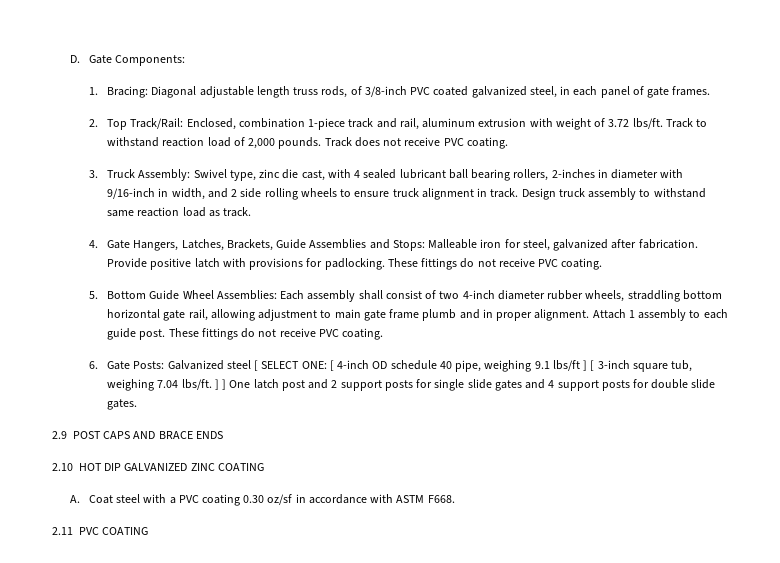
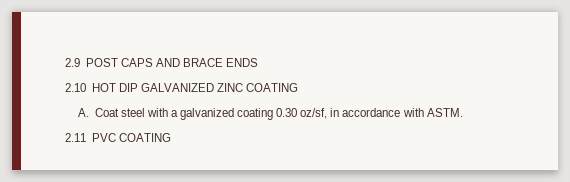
[70,55,186,66] [88,86,711,98] [88,118,708,130] [107,137,508,149] [88,169,684,181] [107,188,706,200] [107,207,252,217] [88,239,698,251] [107,258,603,270] [88,290,722,302] [107,309,728,321] [107,328,384,340] [88,360,692,372] [107,379,716,391] [107,399,138,410] D. Gate Components: // 1. Bracing: Diagonal adjustable length truss rods, of 3/8-inch PVC coated galvanized steel, in each panel of gate frames. // 2. Top Track/Rail: Enclosed, combination 1-piece track and rail, aluminum extrusion with weight of 3.72 lbs/ft. Track to withstand reaction load of 2,000 pounds. Track does not receive PVC coating. // 3. Truck Assembly: Swivel type, zinc die cast, with 4 sealed lubricant ball bearing rollers, 2-inches in diameter with 9/16-inch in width, and 2 side rolling wheels to ensure truck alignment in track. Design truck assembly to withstand same reaction load as track. // 4. Gate Hangers, Latches, Brackets, Guide Assemblies and Stops: Malleable iron for steel, galvanized after fabrication. Provide positive latch with provisions for padlocking. These fittings do not receive PVC coating. // 5. Bottom Guide Wheel Assemblies: Each assembly shall consist of two 4-inch diameter rubber wheels, straddling bottom horizontal gate rail, allowing adjustment to main gate frame plumb and in proper alignment. Attach 1 assembly to each guide post. These fittings do not receive PVC coating. // 6. Gate Posts: Galvanized steel [ SELECT ONE: [ 4-inch OD schedule 40 pipe, weighing 9.1 lbs/ft ] [ 3-inch square tub, weighing 7.04 lbs/ft. ] ] One latch post and 2 support posts for single slide gates and 4 support posts for double slide gates. // -> (65, 62) none
[178,495,199,503] PVC -> [179,108,234,120] galvanized
[267,494,293,505] oz/sf -> [300,108,328,119] oz/sf,
[396,495,455,503] ASTM F668. -> [426,108,463,117] ASTM.

